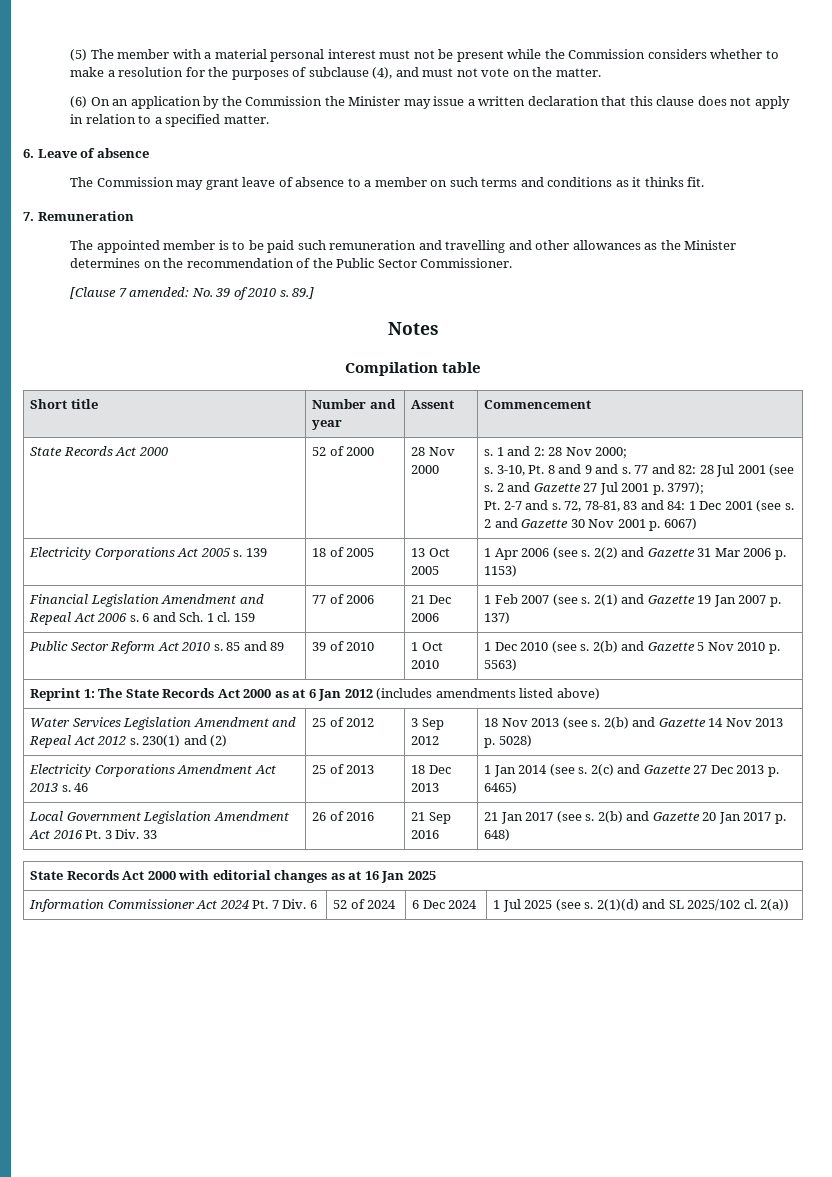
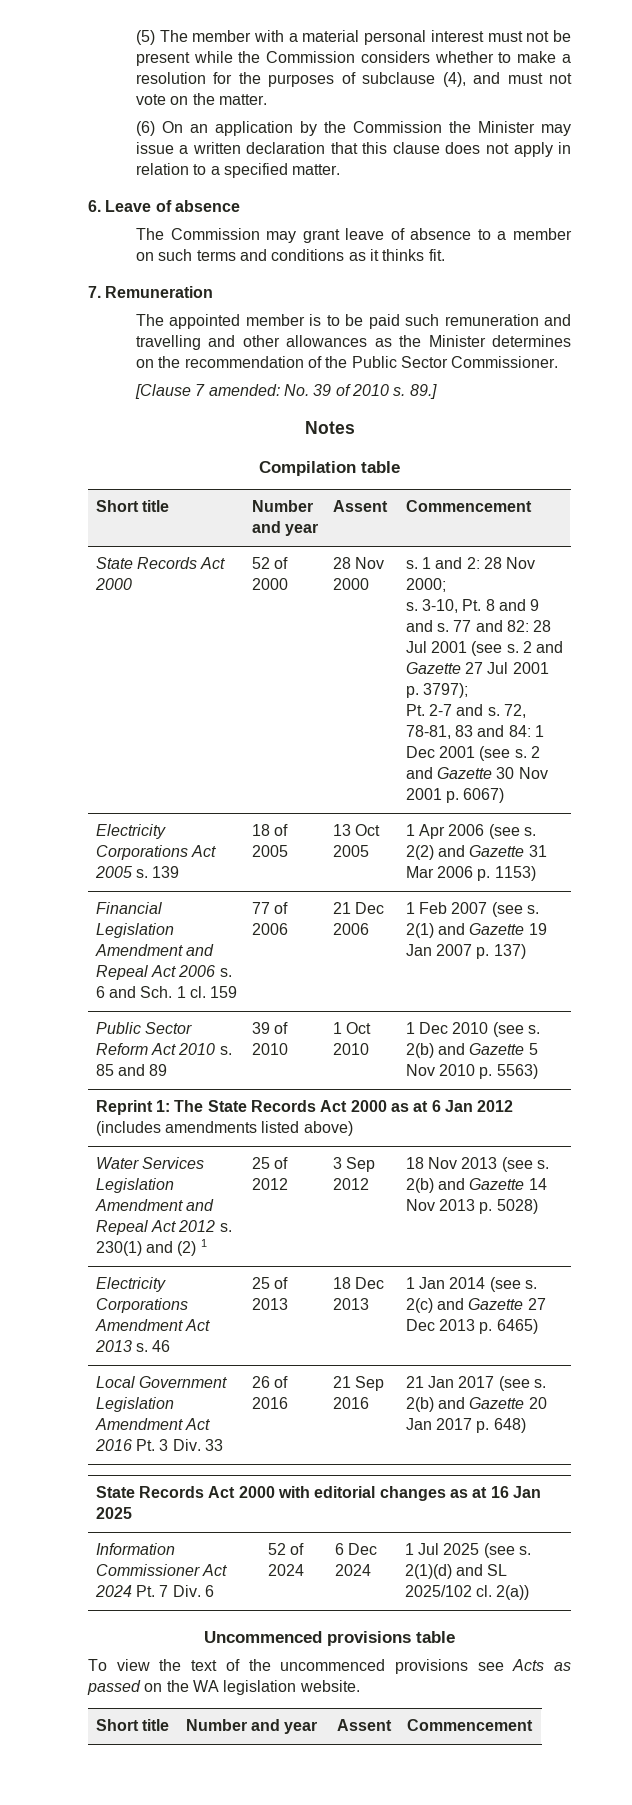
(228, 741) none -> [200,1239,207,1247] 1
(790, 905) none -> [204,1631,455,1646] [88,1659,571,1674] [87,1680,360,1695] [95,1719,170,1731] [185,1719,318,1734] [336,1719,392,1731] [406,1719,533,1731] // Uncommenced provisions table // To view the text of the uncommenced provisions see Acts as passed on the WA legislation website. // Short title | Number and year | Assent | Commencement

